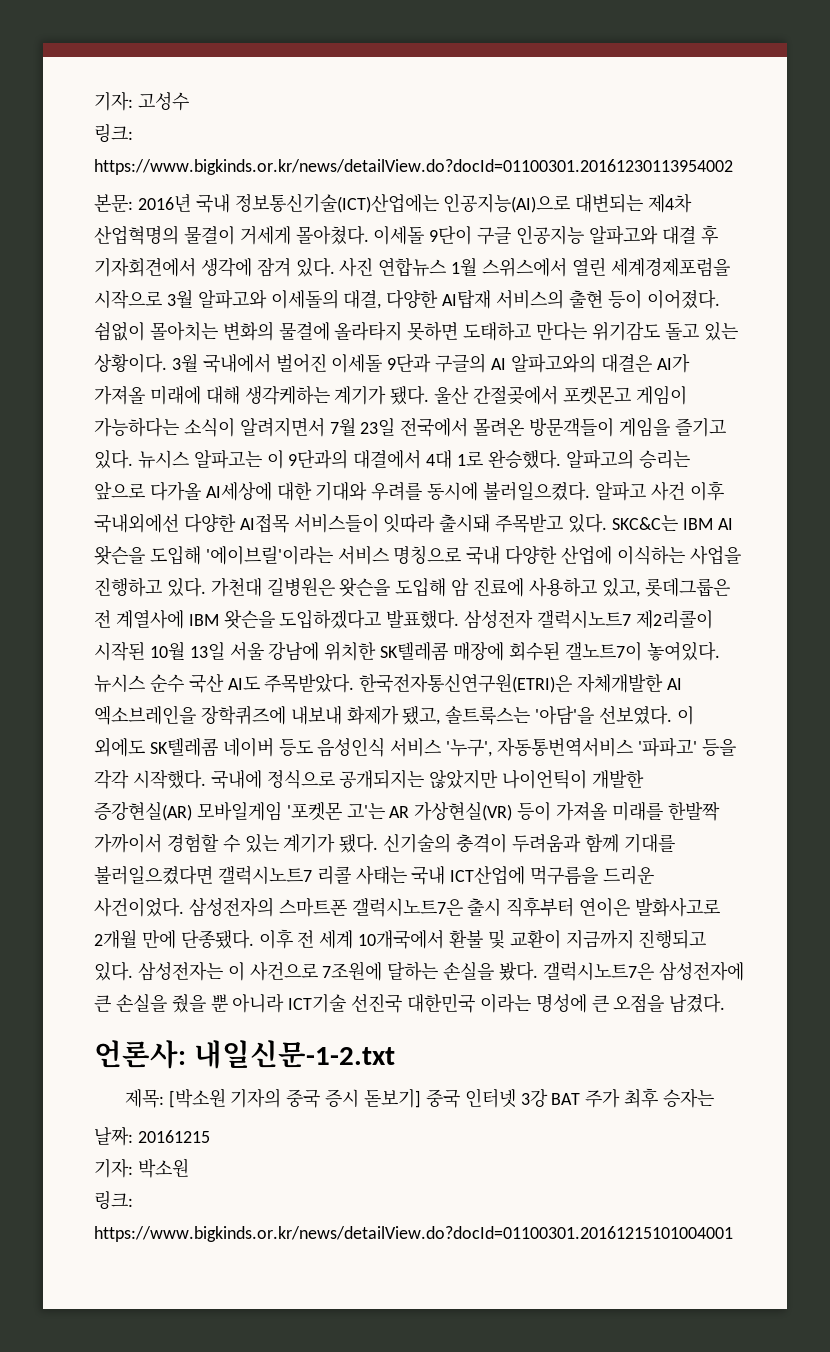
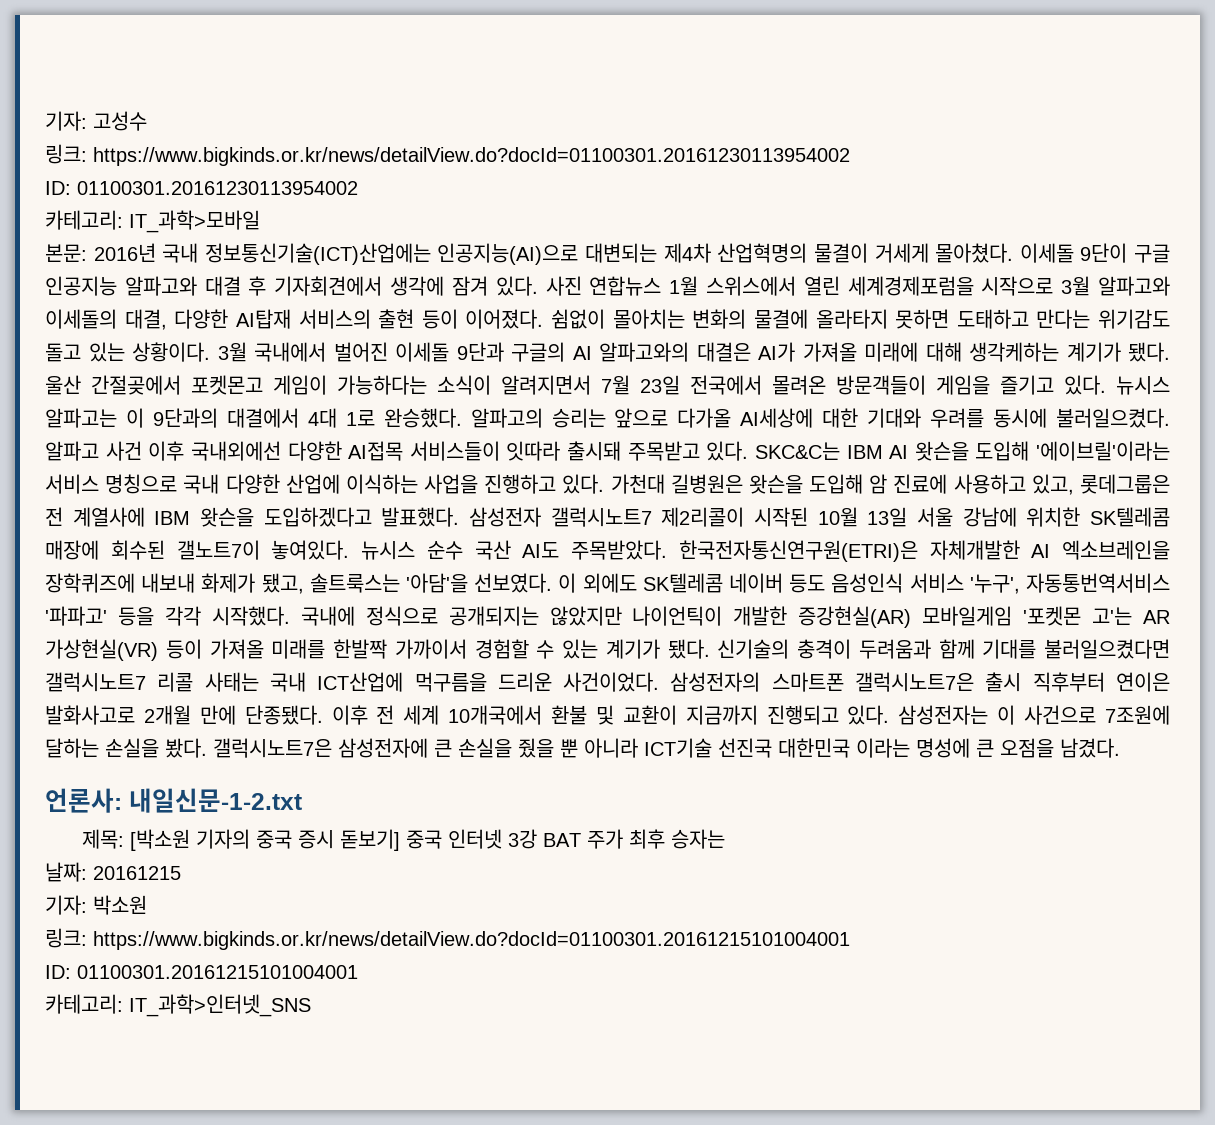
(733, 167) none -> [45,181,358,195] [45,210,260,233] // ID: 01100301.20161230113954002 // 카테고리: IT_과학>모바일
(733, 1234) none -> [45,965,358,979] [45,994,311,1017] // ID: 01100301.20161215101004001 // 카테고리: IT_과학>인터넷_SNS

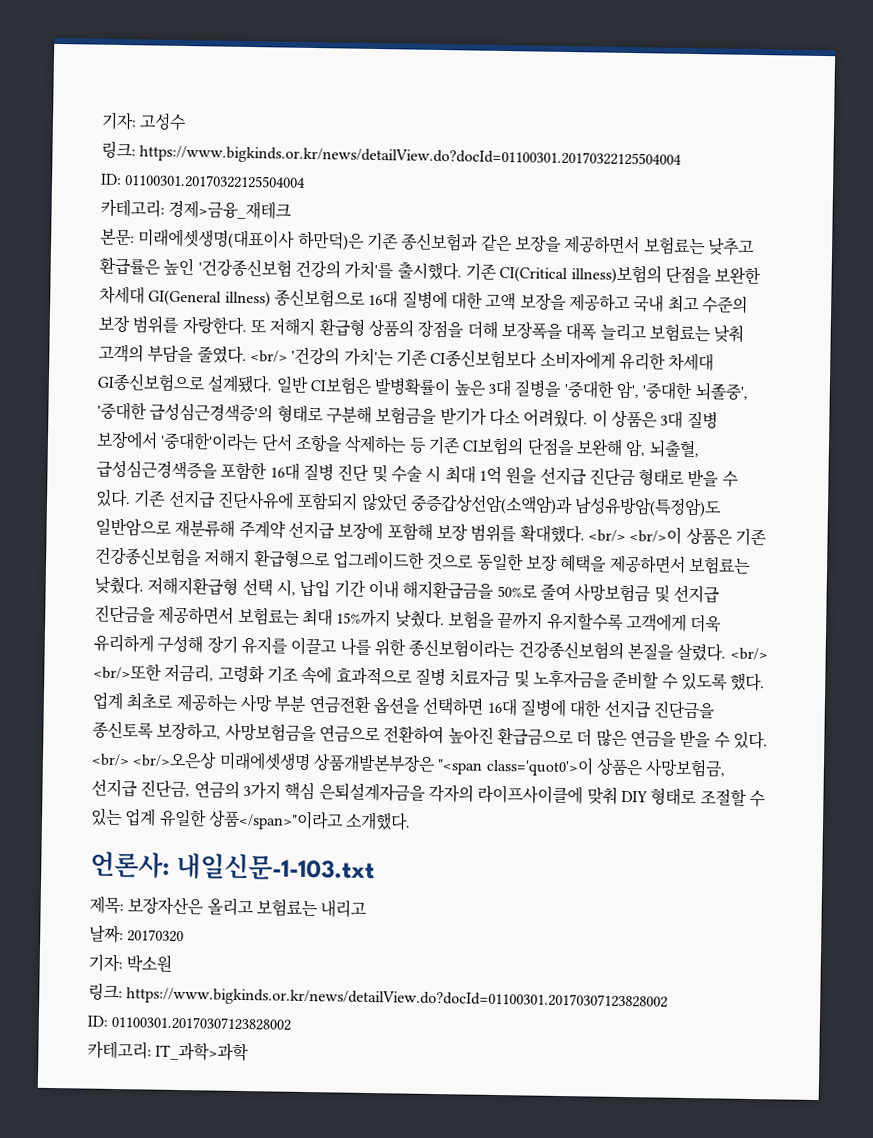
[93,147,850,166] [45,181,358,195] [45,210,260,233] https://www.bigkinds.or.kr/news/detailView.do?docId=01100301.20161230113954002 // ID: 01100301.20161230113954002 // 카테고리: IT_과학>모바일 -> [139,145,683,169] [100,173,307,189] [100,198,293,220] https://www.bigkinds.or.kr/news/detailView.do?docId=01100301.20170322125504004 // ID: 01100301.20170322125504004 // 카테고리: 경제>금융_재테크
[93,243,1170,265] [45,276,1170,296] [45,309,1170,330] [45,342,1170,362] [45,375,1170,395] [45,408,1170,428] [45,441,1170,461] [45,474,1170,495] [45,507,1170,527] [45,540,1170,562] [45,573,1171,594] [45,606,1170,628] [45,639,1170,661] [45,672,1170,692] [45,705,1170,725] [45,738,1120,758] 2016년 국내 정보통신기술(ICT)산업에는 인공지능(AI)으로 대변되는 제4차 산업혁명의 물결이 거세게 몰아쳤다. 이세돌 9단이 구글 인공지능 알파고와 대결 후 기자회견에서 생각에 잠겨 있다. 사진 연합뉴스 1월 스위스에서 열린 세계경제포럼을 시작으로 3월 알파고와 이세돌의 대결, 다양한 AI탑재 서비스의 출현 등이 이어졌다. 쉼없이 몰아치는 변화의 물결에 올라타지 못하면 도태하고 만다는 위기감도 돌고 있는 상황이다. 3월 국내에서 벌어진 이세돌 9단과 구글의 AI 알파고와의 대결은 AI가 가져올 미래에 대해 생각케하는 계기가 됐다. 울산 간절곶에서 포켓몬고 게임이 가능하다는 소식이 알려지면서 7월 23일 전국에서 몰려온 방문객들이 게임을 즐기고 있다. 뉴시스 알파고는 이 9단과의 대결에서 4대 1로 완승했다. 알파고의 승리는 앞으로 다가올 AI세상에 대한 기대와 우려를 동시에 불러일으켰다. 알파고 사건 이후 국내외에선 다양한 AI접목 서비스들이 잇따라 출시돼 주목받고 있다. SKC&C는 IBM AI 왓슨을 도입해 '에이브릴'이라는 서비스 명칭으로 국내 다양한 산업에 이식하는 사업을 진행하고 있다. 가천대 길병원은 왓슨을 도입해 암 진료에 사용하고 있고, 롯데그룹은 전 계열사에 IBM 왓슨을 도입하겠다고 발표했다. 삼성전자 갤럭시노트7 제2리콜이 시작된 10월 13일 서울 강남에 위치한 SK텔레콤 매장에 회수된 갤노트7이 놓여있다. 뉴시스 순수 국산 AI도 주목받았다. 한국전자통신연구원(ETRI)은 자체개발한 AI 엑소브레인을 장학퀴즈에 내보내 화제가 됐고, 솔트룩스는 '아담'을 선보였다. 이 외에도 SK텔레콤 네이버 등도 음성인식 서비스 '누구', 자동통번역서비스 '파파고' 등을 각각 시작했다. 국내에 정식으로 공개되지는 않았지만 나이언틱이 개발한 증강현실(AR) 모바일게임 '포켓몬 고'는 AR 가상현실(VR) 등이 가져올 미래를 한발짝 가까이서 경험할 수 있는 계기가 됐다. 신기술의 충격이 두려움과 함께 기대를 불러일으켰다면 갤럭시노트7 리콜 사태는 국내 ICT산업에 먹구름을 드리운 사건이었다. 삼성전자의 스마트폰 갤럭시노트7은 출시 직후부터 연이은 발화사고로 2개월 만에 단종됐다. 이후 전 세계 10개국에서 환불 및 교환이 지금까지 진행되고 있다. 삼성전자는 이 사건으로 7조원에 달하는 손실을 봤다. 갤럭시노트7은 삼성전자에 큰 손실을 줬을 뿐 아니라 ICT기술 선진국 대한민국 이라는 명성에 큰 오점을 남겼다. -> [138,228,755,256] [99,257,762,285] [99,285,748,314] [98,314,745,343] [98,343,715,372] [97,372,748,401] [97,401,718,429] [96,430,700,459] [96,459,739,488] [95,488,723,518] [95,517,767,547] [95,546,751,575] [94,575,720,604] [94,604,723,633] [93,633,768,662] [93,662,766,692] [92,691,715,720] [92,720,768,750] [91,750,727,778] [91,778,766,808] [90,808,412,831] 미래에셋생명(대표이사 하만덕)은 기존 종신보험과 같은 보장을 제공하면서 보험료는 낮추고 환급률은 높인 '건강종신보험 건강의 가치'를 출시했다. 기존 CI(Critical illness)보험의 단점을 보완한 차세대 GI(General illness) 종신보험으로 16대 질병에 대한 고액 보장을 제공하고 국내 최고 수준의 보장 범위를 자랑한다. 또 저해지 환급형 상품의 장점을 더해 보장폭을 대폭 늘리고 보험료는 낮춰 고객의 부담을 줄였다. <br/> '건강의 가치'는 기존 CI종신보험보다 소비자에게 유리한 차세대 GI종신보험으로 설계됐다. 일반 CI보험은 발병확률이 높은 3대 질병을 '중대한 암', '중대한 뇌졸중', '중대한 급성심근경색증'의 형태로 구분해 보험금을 받기가 다소 어려웠다. 이 상품은 3대 질병 보장에서 '중대한'이라는 단서 조항을 삭제하는 등 기존 CI보험의 단점을 보완해 암, 뇌출혈, 급성심근경색증을 포함한 16대 질병 진단 및 수술 시 최대 1억 원을 선지급 진단금 형태로 받을 수 있다. 기존 선지급 진단사유에 포함되지 않았던 중증갑상선암(소액암)과 남성유방암(특정암)도 일반암으로 재분류해 주계약 선지급 보장에 포함해 보장 범위를 확대했다. <br/> <br/>이 상품은 기존 건강종신보험을 저해지 환급형으로 업그레이드한 것으로 동일한 보장 혜택을 제공하면서 보험료는 낮췄다. 저해지환급형 선택 시, 납입 기간 이내 해지환급금을 50%로 줄여 사망보험금 및 선지급 진단금을 제공하면서 보험료는 최대 15%까지 낮췄다. 보험을 끝까지 유지할수록 고객에게 더욱 유리하게 구성해 장기 유지를 이끌고 나를 위한 종신보험이라는 건강종신보험의 본질을 살렸다. <br/> <br/>또한 저금리, 고령화 기조 속에 효과적으로 질병 치료자금 및 노후자금을 준비할 수 있도록 했다. 업계 최초로 제공하는 사망 부분 연금전환 옵션을 선택하면 16대 질병에 대한 선지급 진단금을 종신토록 보장하고, 사망보험금을 연금으로 전환하여 높아진 환급금으로 더 많은 연금을 받을 수 있다. <br/> <br/>오은상 미래에셋생명 상품개발본부장은 "<span class='quot0'>이 상품은 사망보험금, 선지급 진단금, 연금의 3가지 핵심 은퇴설계자금을 각자의 라이프사이클에 맞춰 DIY 형태로 조절할 수 있는 업계 유일한 상품</span>"이라고 소개했다.
[129,788,302,813] 내일신문-1-2.txt -> [176,852,375,883] 내일신문-1-103.txt
[130,829,726,851] [박소원 기자의 중국 증시 돋보기] 중국 인터넷 3강 BAT 주가 최후 승자는 -> [127,896,368,918] 보장자산은 올리고 보험료는 내리고
[93,866,181,880] 20161215 -> [127,929,185,943] 20170320
[93,931,850,950] [45,965,358,979] [45,994,311,1017] https://www.bigkinds.or.kr/news/detailView.do?docId=01100301.20161215101004001 // ID: 01100301.20161215101004001 // 카테고리: IT_과학>인터넷_SNS -> [126,987,669,1011] [87,1015,292,1031] [87,1040,250,1062] https://www.bigkinds.or.kr/news/detailView.do?docId=01100301.20170307123828002 // ID: 01100301.20170307123828002 // 카테고리: IT_과학>과학

